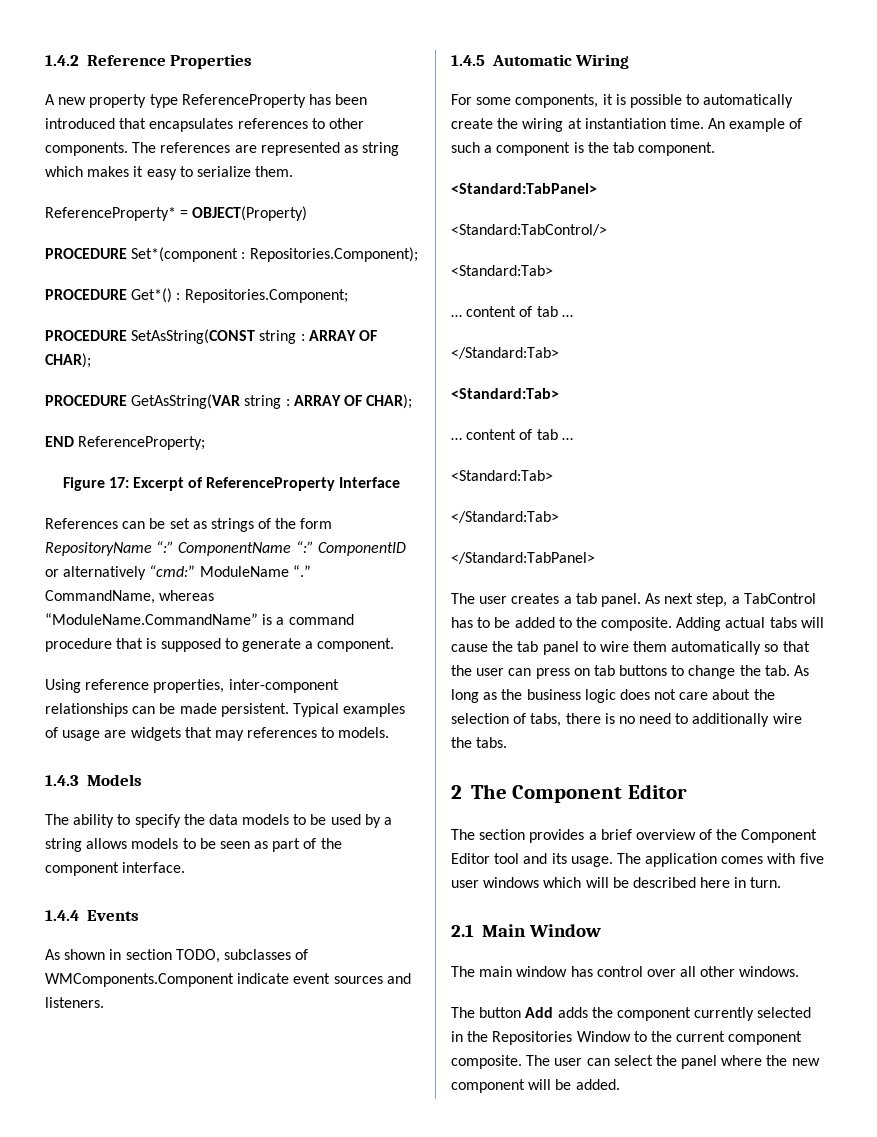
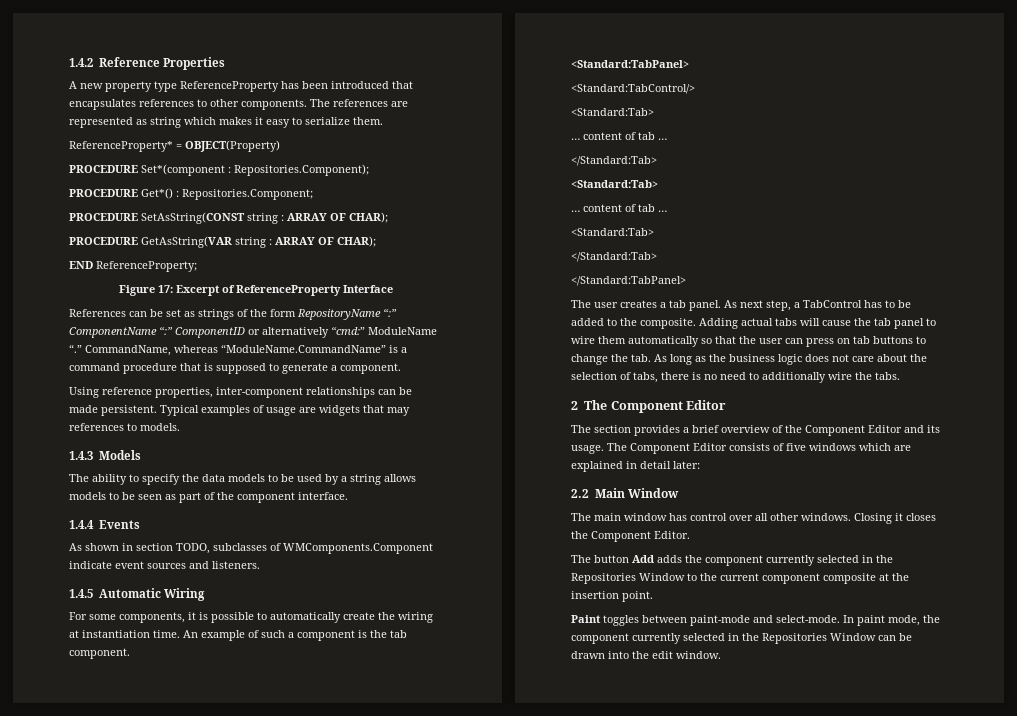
[494,853,520,864] tool -> (902, 429) none
[645,853,824,867] [451,877,782,888] [451,924,474,937] application comes with five user windows which will be described here in turn. // 2.1 -> [630,443,911,454] [571,461,700,472] [571,489,589,498] Component Editor consists of five windows which are explained in detail later: // 2.2
(800, 971) none -> [854,513,936,524] [571,531,690,542] Closing it closes the Component Editor.
[451,1055,820,1069] [451,1079,620,1093] composite. The user can select the panel where the new component will be added. -> [823,573,909,584] [571,591,653,602] [571,615,940,626] [571,633,912,644] [571,651,721,659] composite at the insertion point. // Paint toggles between paint-mode and select-mode. In paint mode, the component currently selected in the Repositories Window can be drawn into the edit window.

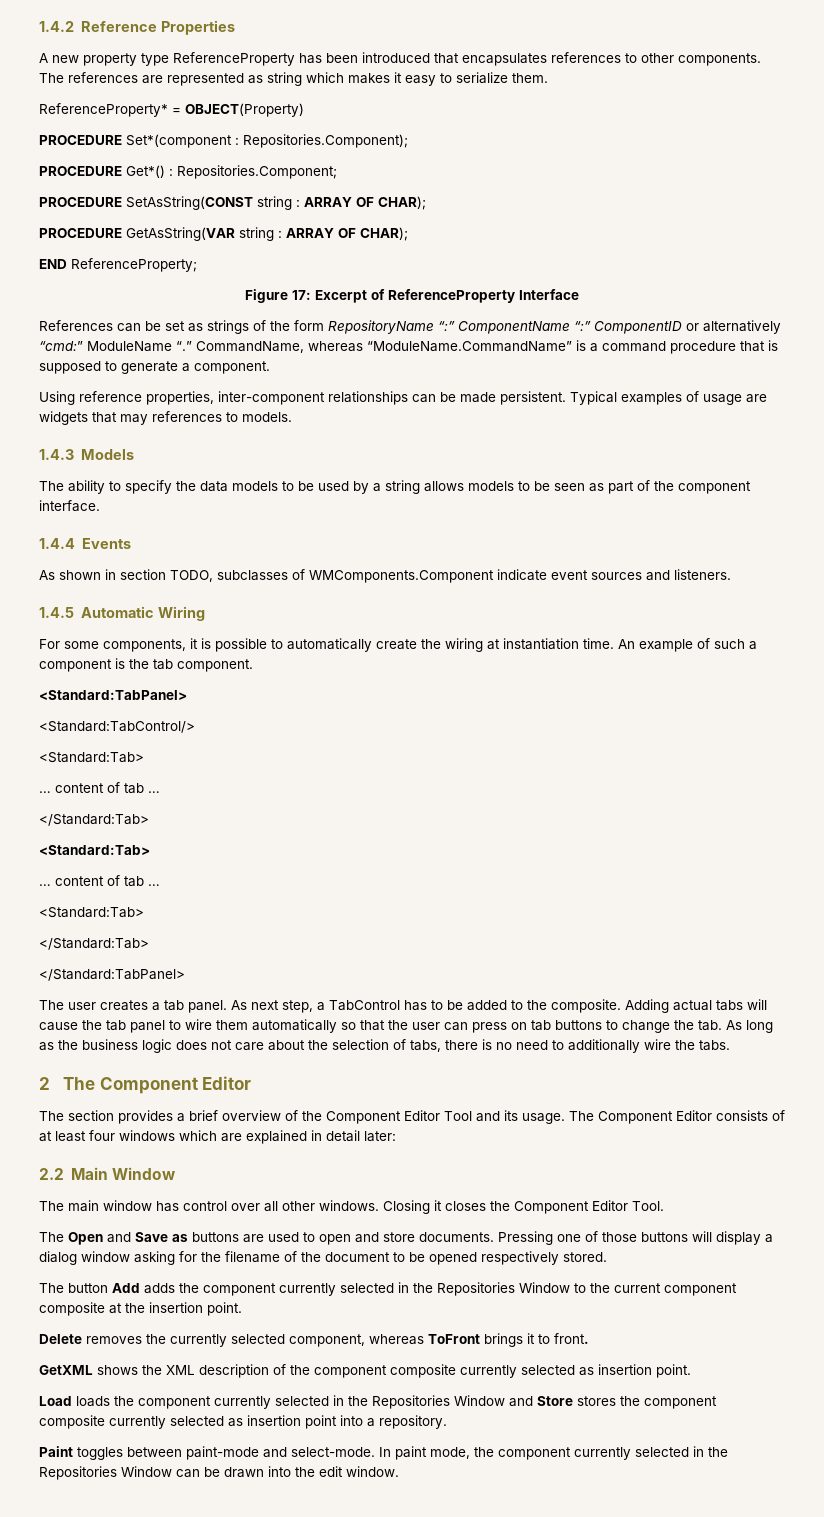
(902, 429) none -> [444,1111,472,1121] Tool
[786,443,806,451] five -> [39,1130,115,1142] at least four
[654,531,690,539] Editor. -> [592,1200,664,1211] [39,1231,773,1245] [39,1251,607,1265] Editor Tool. // The Open and Save as buttons are used to open and store documents. Pressing one of those buttons will display a dialog window asking for the filename of the document to be opened respectively stored.
(653, 596) none -> [39,1333,589,1347] [39,1364,691,1378] [39,1395,717,1409] [39,1415,447,1429] // Delete removes the currently selected component, whereas ToFront brings it to front. // GetXML shows the XML description of the component composite currently selected as insertion point. // Load loads the component currently selected in the Repositories Window and Store stores the component composite currently selected as insertion point into a repository.

